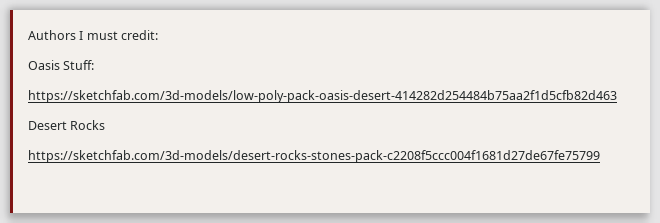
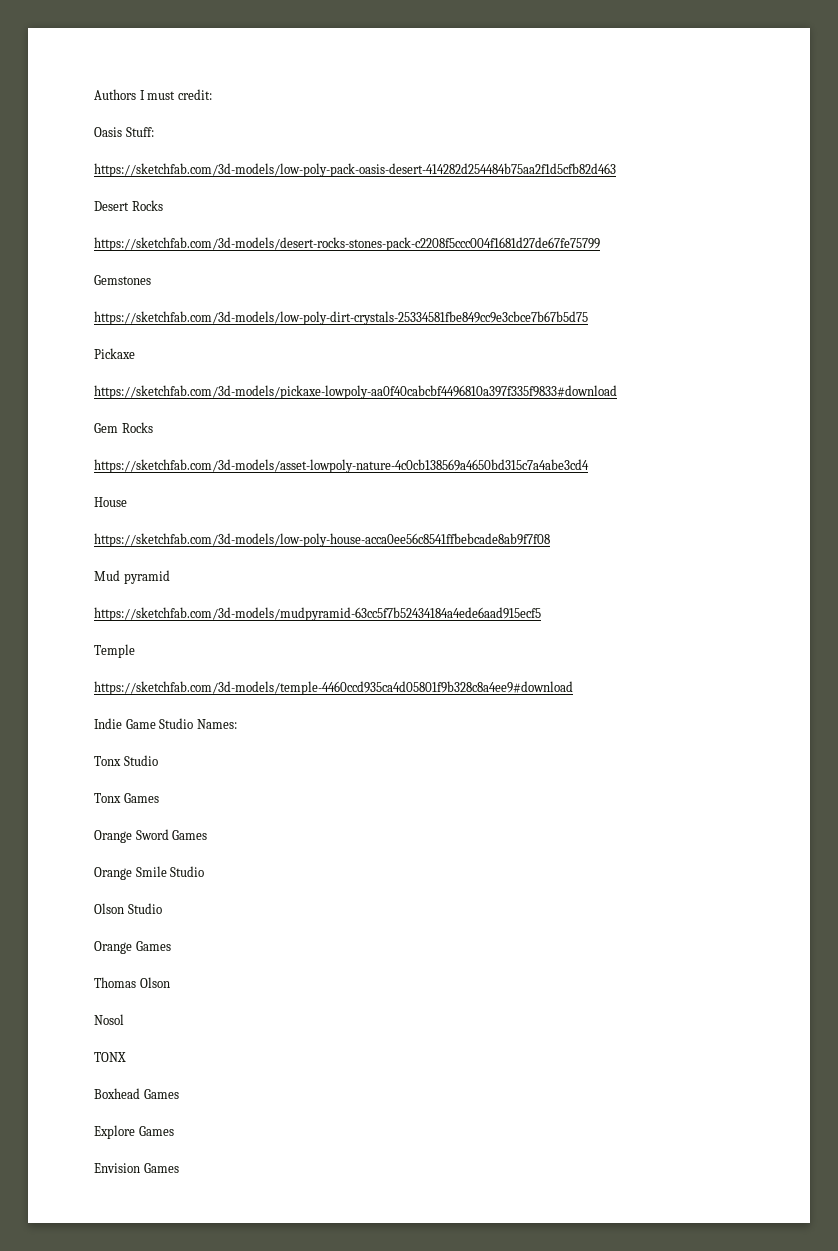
(600, 156) none -> [94,275,151,285] [94,311,588,325] [94,348,135,359] [94,385,617,399] [94,422,153,433] [94,459,589,473] [94,497,127,507] [94,533,550,547] [94,570,170,584] [94,607,541,621] [94,644,135,658] [94,681,573,695] [94,718,237,729] [94,755,158,766] [94,793,159,803] [94,829,208,843] [94,866,205,880] [94,903,162,914] [94,941,171,954] [94,977,170,988] [94,1014,124,1025] [94,1052,126,1062] [94,1088,179,1099] [94,1125,174,1139] [94,1163,179,1173] // Gemstones // https://sketchfab.com/3d-models/low-poly-dirt-crystals-25334581fbe849cc9e3cbce7b67b5d75 // Pickaxe // https://sketchfab.com/3d-models/pickaxe-lowpoly-aa0f40cabcbf4496810a397f335f9833#download // Gem Rocks // https://sketchfab.com/3d-models/asset-lowpoly-nature-4c0cb138569a4650bd315c7a4abe3cd4 // House // https://sketchfab.com/3d-models/low-poly-house-acca0ee56c8541ffbebcade8ab9f7f08 // Mud pyramid // https://sketchfab.com/3d-models/mudpyramid-63cc5f7b52434184a4ede6aad915ecf5 // Temple // https://sketchfab.com/3d-models/temple-4460ccd935ca4d05801f9b328c8a4ee9#download // Indie Game Studio Names: // Tonx Studio // Tonx Games // Orange Sword Games // Orange Smile Studio // Olson Studio // Orange Games // Thomas Olson // Nosol // TONX // Boxhead Games // Explore Games // Envision Games

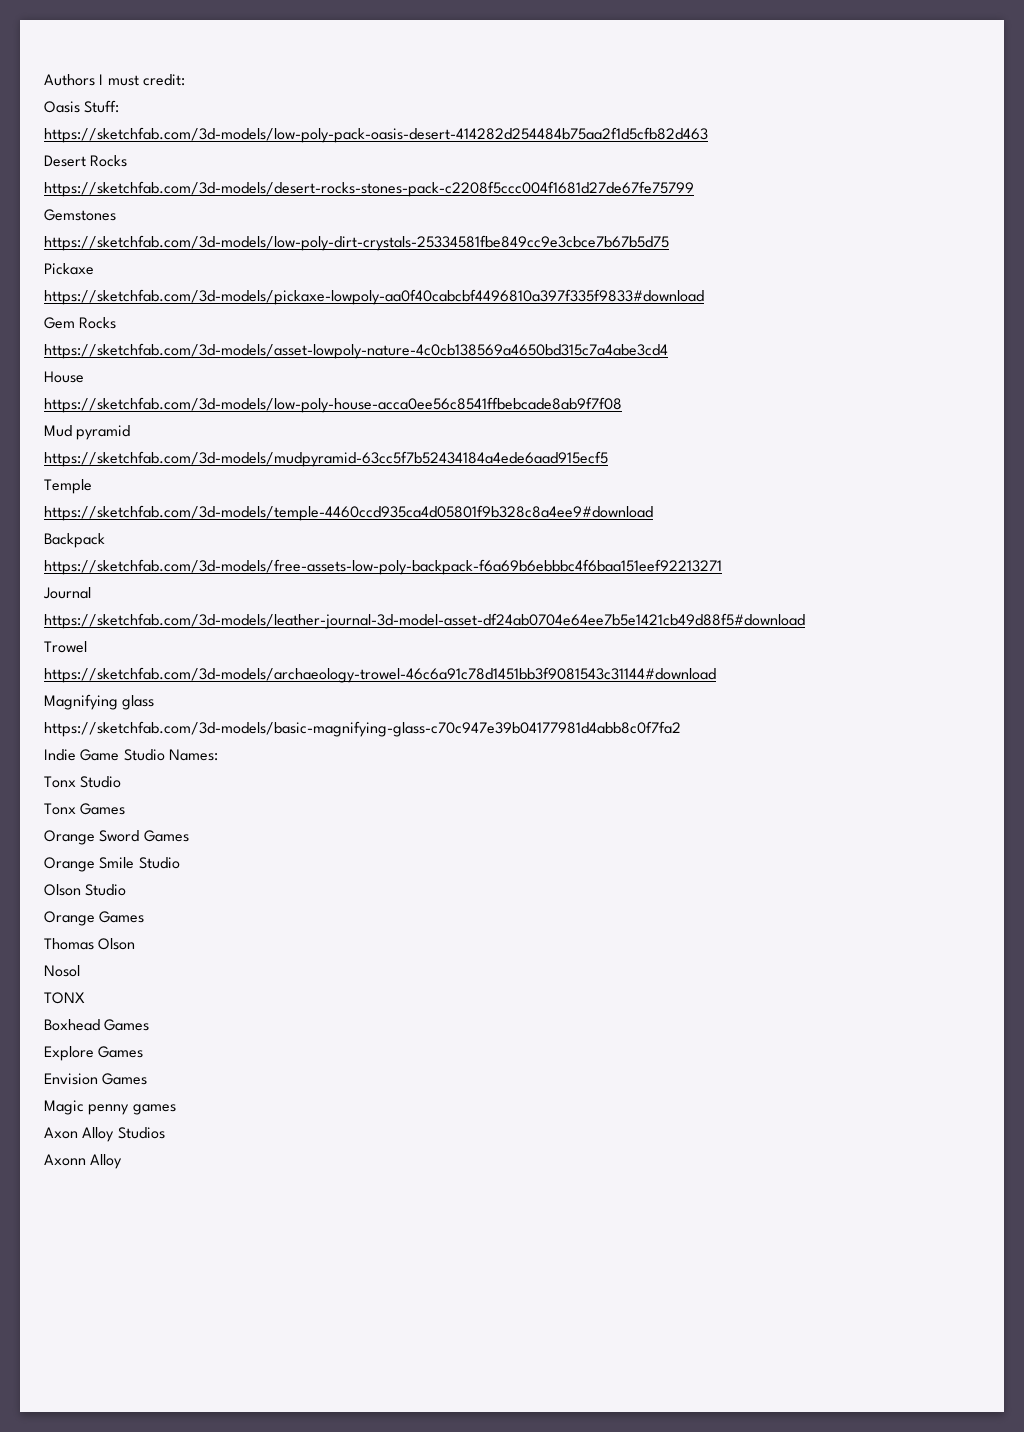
(573, 688) none -> [44,533,105,548] [44,559,722,575] [43,587,91,599] [44,613,805,629] [44,641,87,653] [44,667,716,683] [44,694,155,710] [44,721,681,737] // Backpack // https://sketchfab.com/3d-models/free-assets-low-poly-backpack-f6a69b6ebbbc4f6baa151eef92213271 // Journal // https://sketchfab.com/3d-models/leather-journal-3d-model-asset-df24ab0704e64ee7b5e1421cb49d88f5#download // Trowel // https://sketchfab.com/3d-models/archaeology-trowel-46c6a91c78d1451bb3f9081543c31144#download // Magnifying glass // https://sketchfab.com/3d-models/basic-magnifying-glass-c70c947e39b04177981d4abb8c0f7fa2
(179, 1168) none -> [44,1100,176,1115] [44,1127,165,1142] [44,1154,123,1169] // Magic penny games // Axon Alloy Studios // Axonn Alloy

